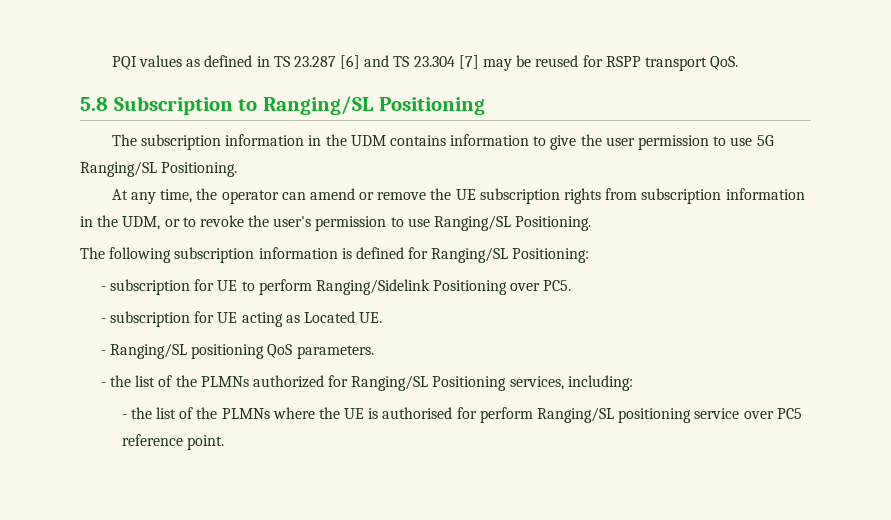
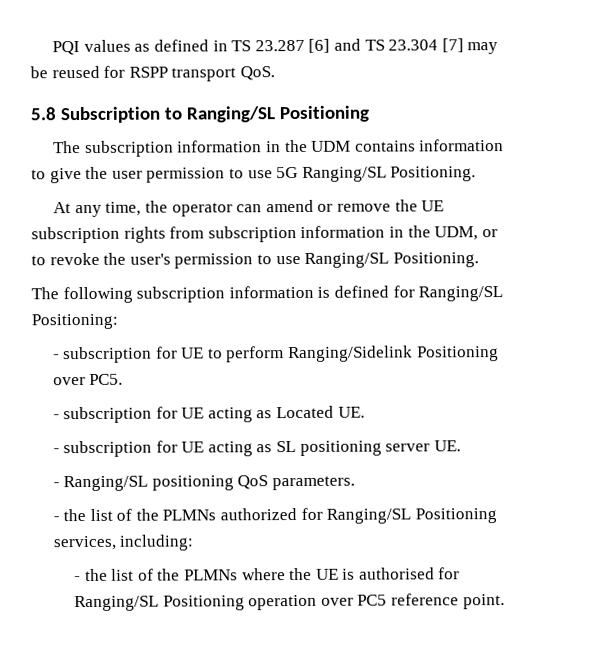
(383, 317) none -> [52,440,461,458] // - subscription for UE acting as SL positioning server UE.
[479,407,740,423] perform Ranging/SL positioning service -> [74,594,318,612] Ranging/SL Positioning operation

